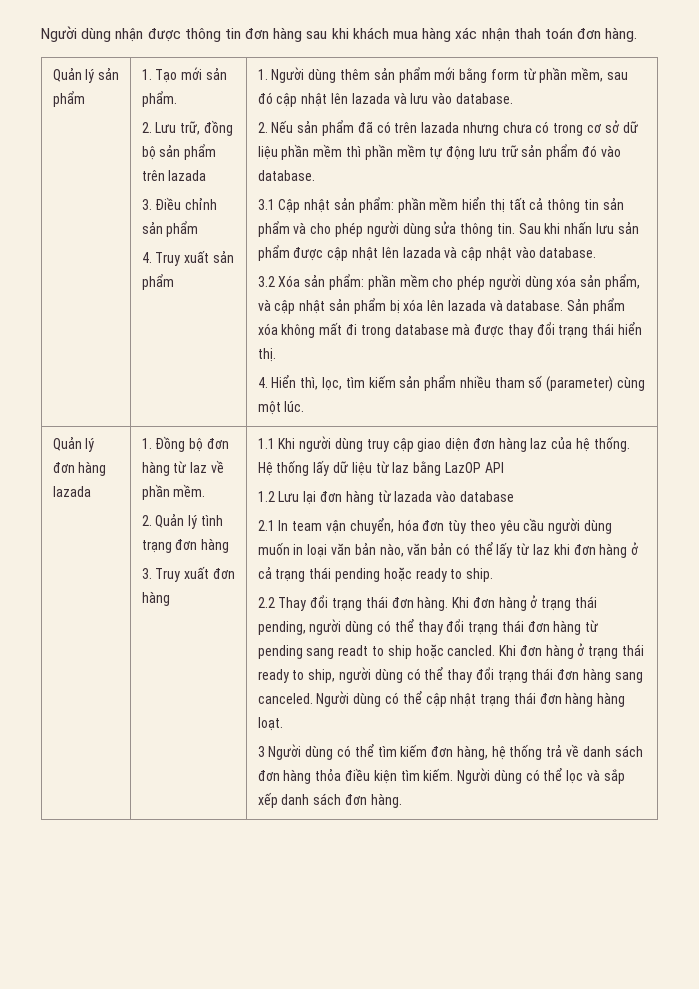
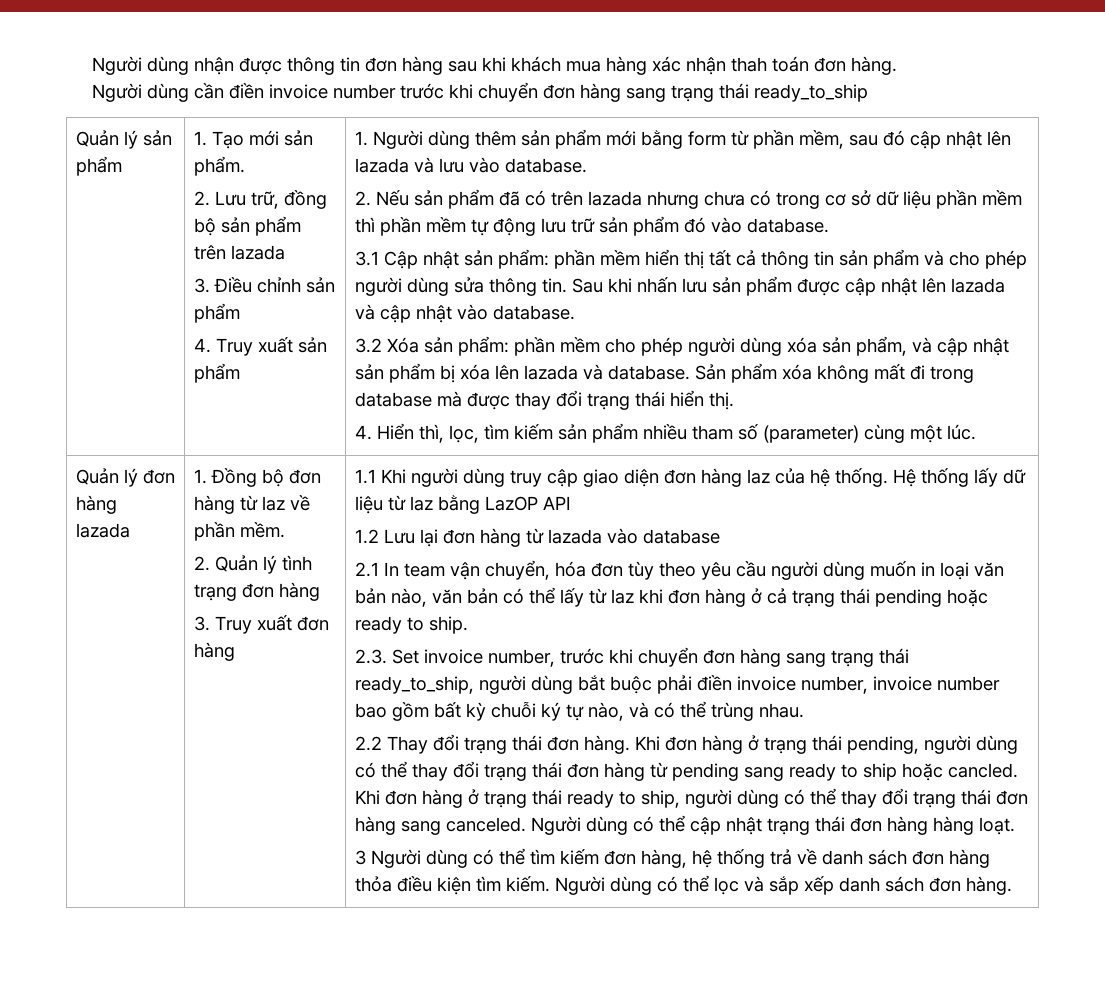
(638, 34) none -> [92,82,869,102] // Người dùng cần điền invoice number trước khi chuyển đơn hàng sang trạng thái ready_to_ship
(494, 575) none -> [354,647,909,667] [354,675,1000,694] [354,701,804,721] // 2.3. Set invoice number, trước khi chuyển đơn hàng sang trạng thái ready_to_ship, người dùng bắt buộc phải điền invoice number, invoice number bao gồm bất kỳ chuỗi ký tự nào, và có thể trùng nhau.
[338,645,369,656] readt -> [788,763,836,781] ready

